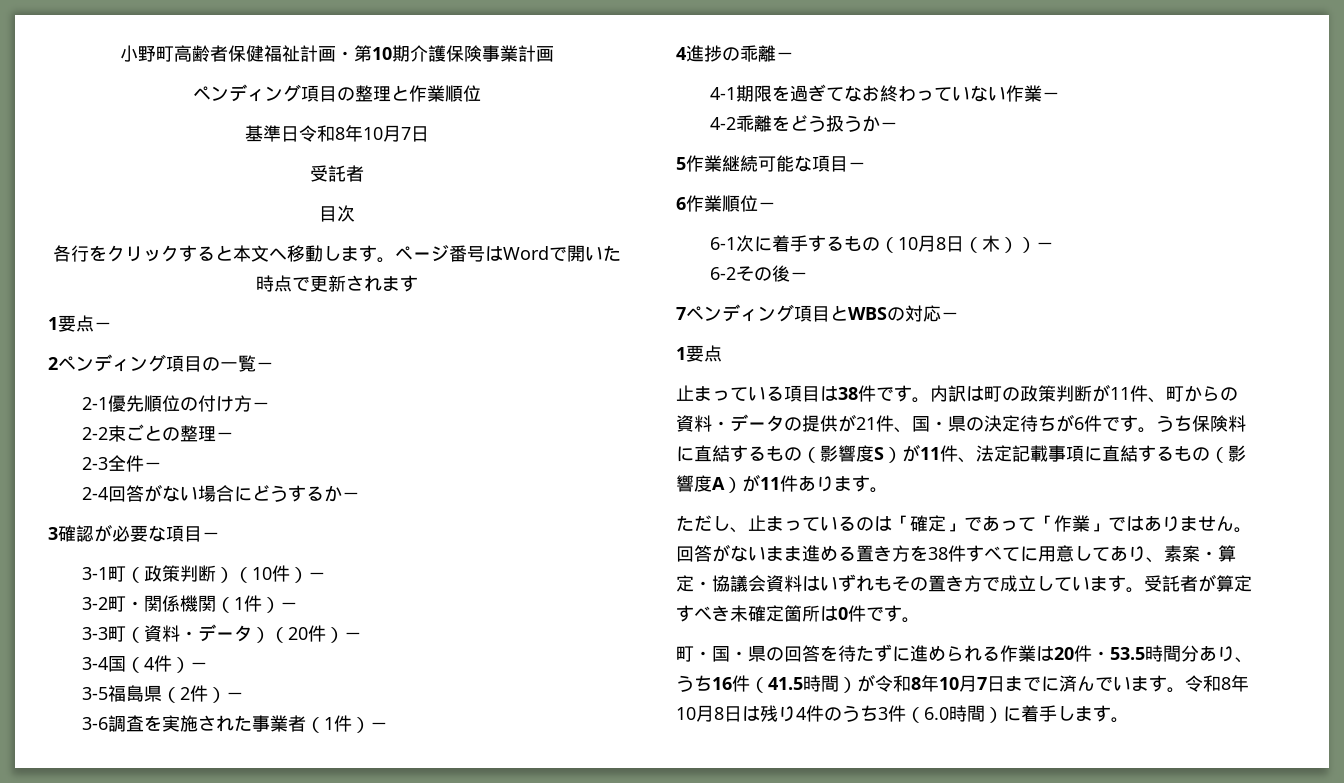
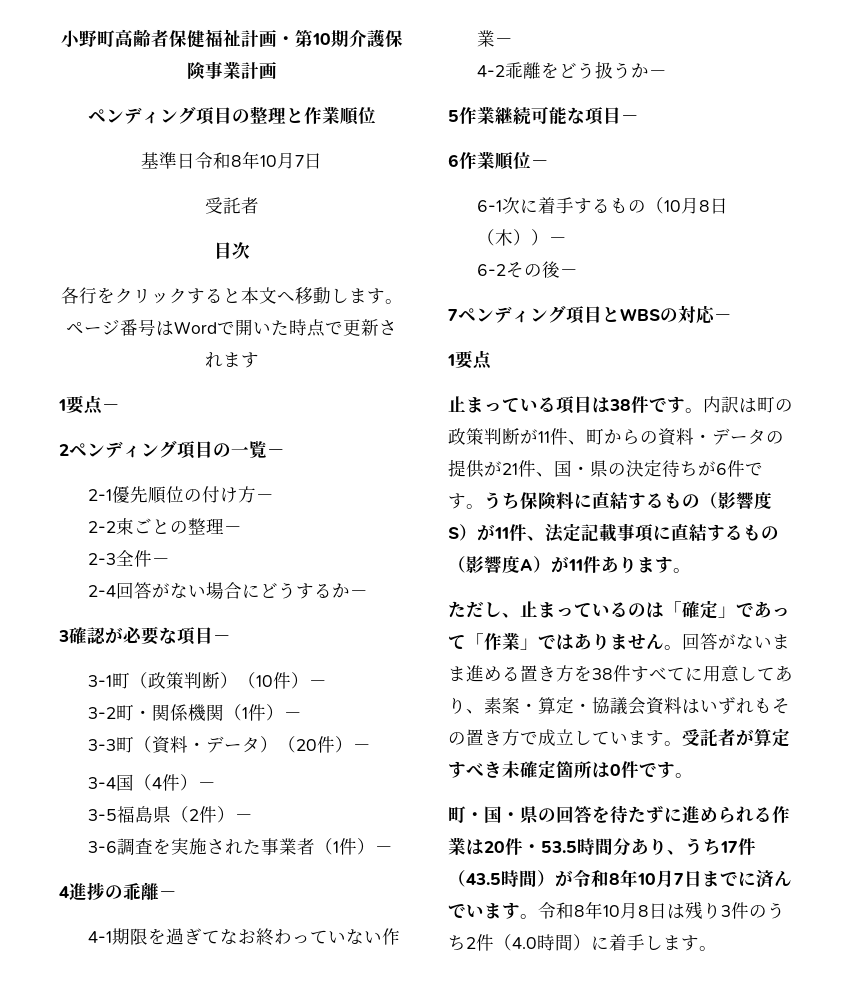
[712,675,803,693] 16件（41.5 -> [720,838,756,855] [448,870,501,887] 17件（43.5
[796,707,806,720] 4 -> [721,905,731,917] 3
[878,705,949,723] 3件（6.0 -> [466,934,537,951] 2件（4.0

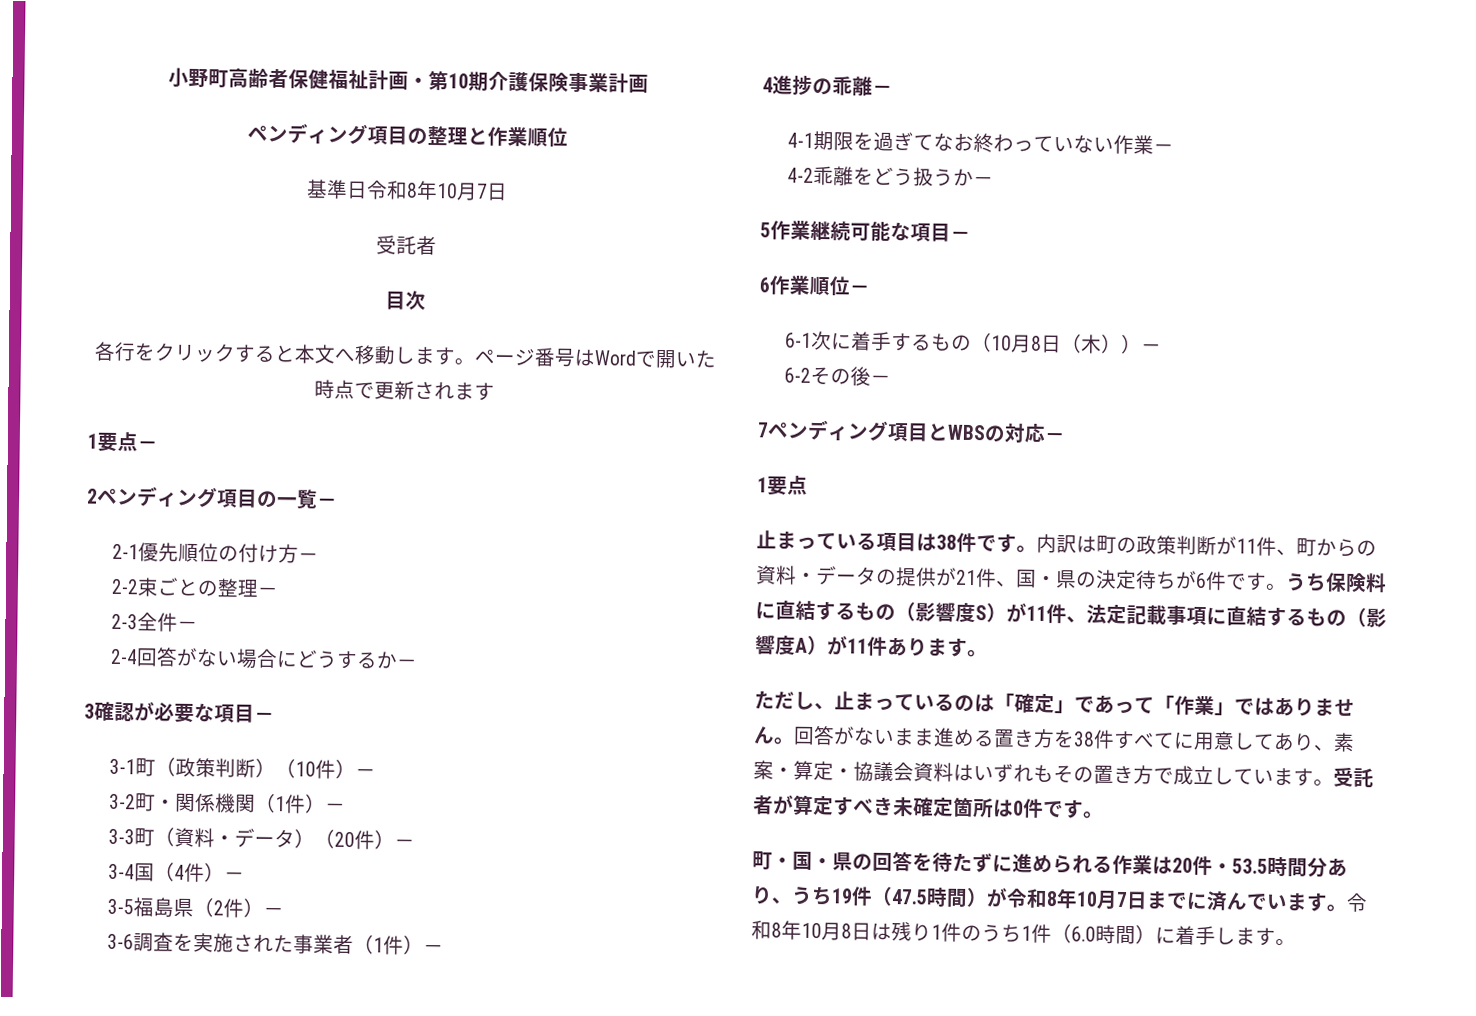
[720,838,756,855] [448,870,501,887] 17件（43.5 -> [831,886,928,907] 19件（47.5
[721,905,731,917] 3 -> [931,924,942,940] 1
[466,934,537,951] 2件（4.0 -> [1021,923,1096,944] 1件（6.0

